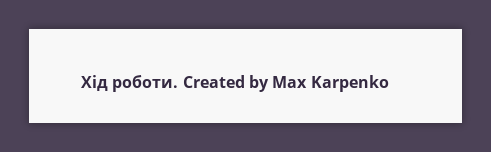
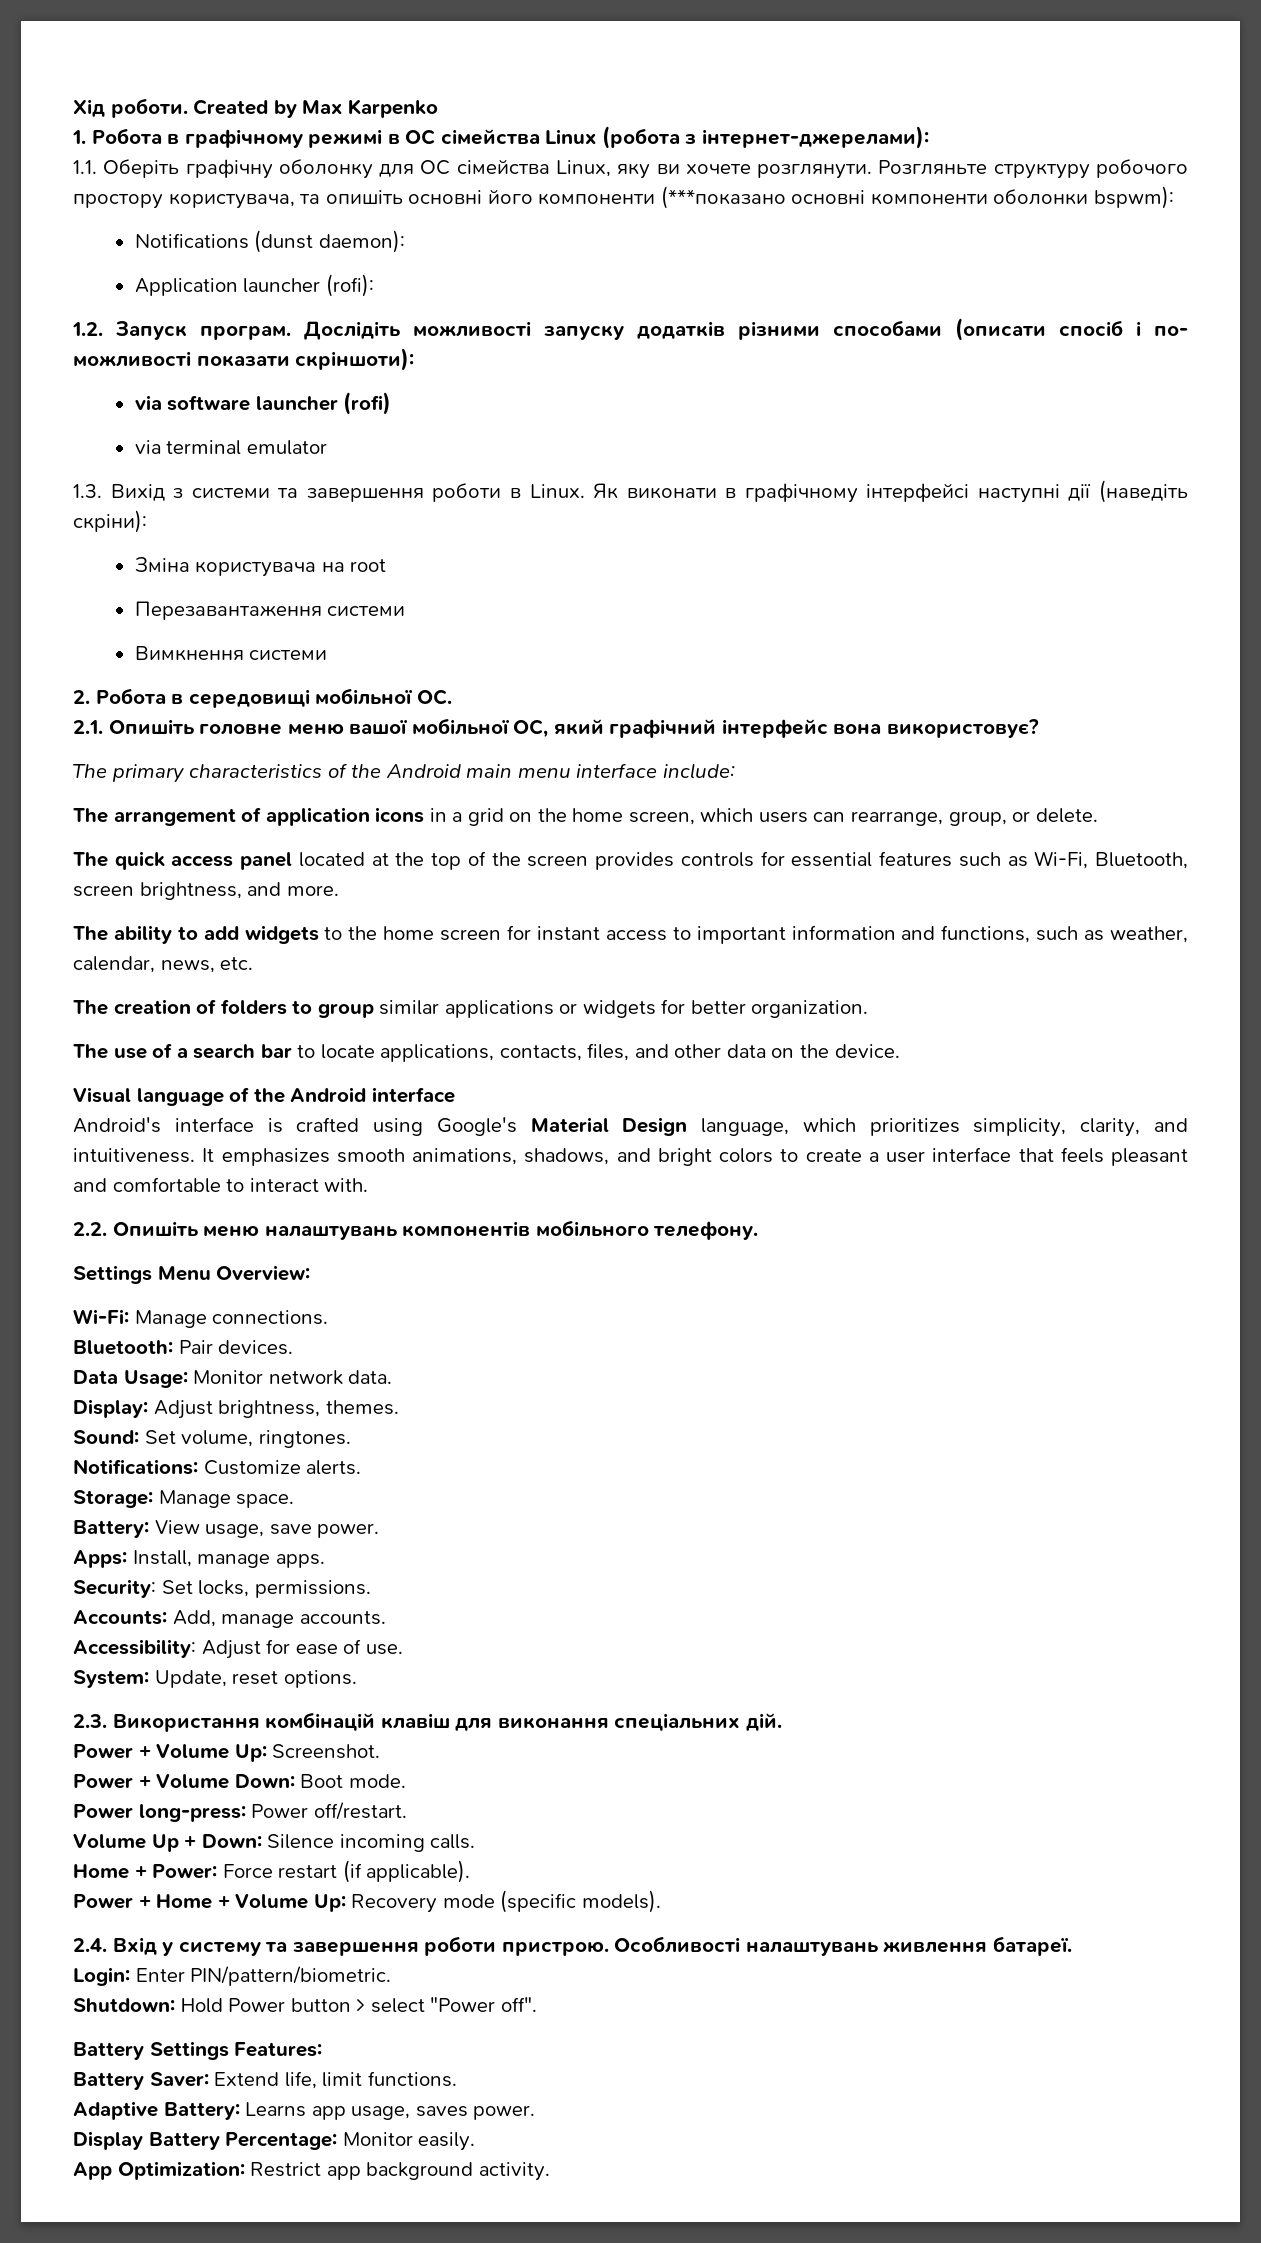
(389, 83) none -> [72,126,929,149] [73,159,1189,179] [73,186,1174,209] [134,230,405,253] [134,274,374,297] [72,318,1188,341] [73,348,415,371] [134,392,392,415] [134,440,327,455] [73,480,1188,503] [73,510,147,533] [134,557,387,577] [134,601,406,620] [134,646,328,661] [73,688,452,708] [73,718,1039,738] [73,763,735,783] [73,807,1098,826] [73,851,1188,870] [73,882,339,900] [73,925,1189,944] [73,956,254,973] [73,999,869,1018] [73,1043,900,1062] [73,1087,455,1106] [73,1117,1189,1137] [73,1147,1188,1166] [73,1177,369,1193] [73,1220,759,1240] [73,1265,311,1284] [73,1309,329,1328] [73,1340,294,1355] [73,1370,393,1388] [73,1399,399,1419] [73,1430,351,1448] [73,1459,362,1475] [73,1490,295,1508] [73,1520,380,1538] [73,1550,325,1568] [73,1579,371,1598] [73,1610,386,1628] [73,1639,403,1659] [73,1670,357,1688] [73,1712,782,1732] [73,1744,381,1762] [73,1774,406,1789] [73,1802,407,1822] [73,1834,476,1852] [73,1860,471,1883] [73,1890,661,1913] [73,1936,1072,1956] [73,1966,392,1986] [73,1997,537,2013] [73,2041,323,2060] [73,2071,457,2090] [73,2101,536,2120] [73,2131,476,2151] [73,2161,550,2181] // 1. Робота в графічному режимі в ОС сімейства Linux (робота з інтернет-джерелами): // 1.1. Оберіть графічну оболонку для ОС сімейства Linux, яку ви хочете розглянути. Розгляньте структуру робочого простору користувача, та опишіть основні його компоненти (***показано основні компоненти оболонки bspwm): // Notifications (dunst daemon): // Application launcher (rofi): // 1.2. Запуск програм. Дослідіть можливості запуску додатків різними способами (описати спосіб і по- можливості показати скріншоти): // via software launcher (rofi) // via terminal emulator // 1.3. Вихід з системи та завершення роботи в Linux. Як виконати в графічному інтерфейсі наступні дії (наведіть скріни): // Зміна користувача на root // Перезавантаження системи // Вимкнення системи // 2. Робота в середовищі мобільної ОС. // 2.1. Опишіть головне меню вашої мобільної ОС, який графічний інтерфейс вона використовує? // The primary characteristics of the Android main menu interface include: // The arrangement of application icons in a grid on the home screen, which users can rearrange, group, or delete. // The quick access panel located at the top of the screen provides controls for essential features such as Wi-Fi, Bluetooth, screen brightness, and more. // The ability to add widgets to the home screen for instant access to important information and functions, such as weather, calendar, news, etc. // The creation of folders to group similar applications or widgets for better organization. // The use of a search bar to locate applications, contacts, files, and other data on the device. // Visual language of the Android interface // Android's interface is crafted using Google's Material Design language, which prioritizes simplicity, clarity, and intuitiveness. It emphasizes smooth animations, shadows, and bright colors to create a user interface that feels pleasant and comfortable to interact with. // 2.2. Опишіть меню налаштувань компонентів мобільного телефону. // Settings Menu Overview: // Wi-Fi: Manage connections. // Bluetooth: Pair devices. // Data Usage: Monitor network data. // Display: Adjust brightness, themes. // Sound: Set volume, ringtones. // Notifications: Customize alerts. // Storage: Manage space. // Battery: View usage, save power. // Apps: Install, manage apps. // Security: Set locks, permissions. // Accounts: Add, manage accounts. // Accessibility: Adjust for ease of use. // System: Update, reset options. // 2.3. Використання комбінацій клавіш для виконання спеціальних дій. // Power + Volume Up: Screenshot. // Power + Volume Down: Boot mode. // Power long-press: Power off/restart. // Volume Up + Down: Silence incoming calls. // Home + Power: Force restart (if applicable). // Power + Home + Volume Up: Recovery mode (specific models). // 2.4. Вхід у систему та завершення роботи пристрою. Особливості налаштувань живлення батареї. // Login: Enter PIN/pattern/biometric. // Shutdown: Hold Power button > select "Power off". // Battery Settings Features: // Battery Saver: Extend life, limit functions. // Adaptive Battery: Learns app usage, saves power. // Display Battery Percentage: Monitor easily. // App Optimization: Restrict app background activity.

